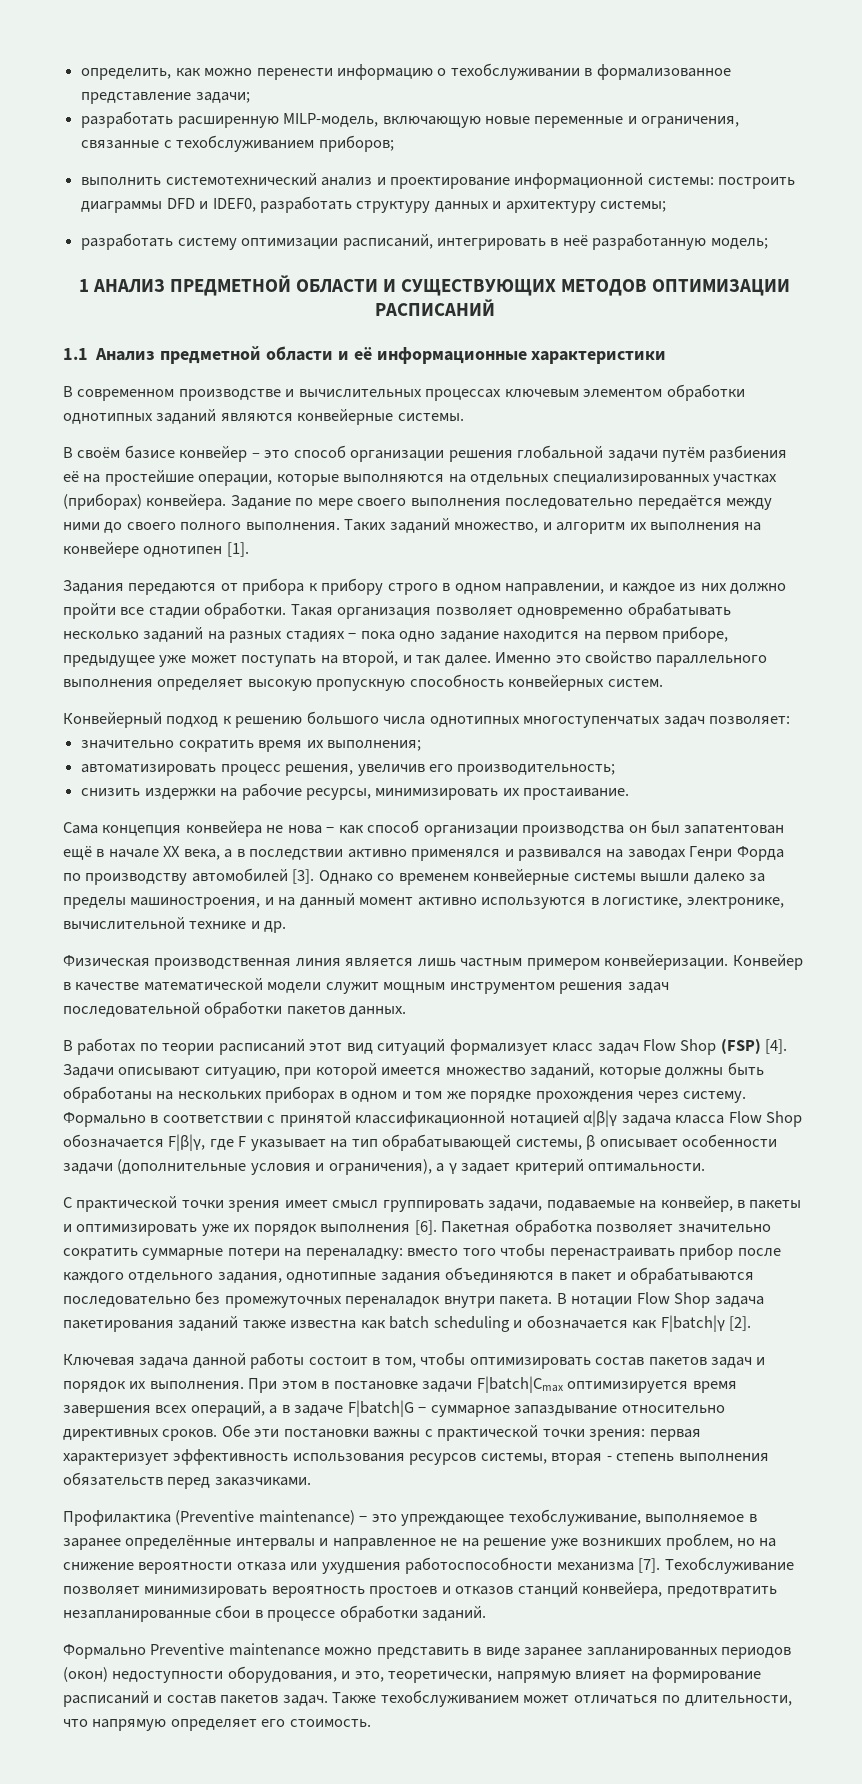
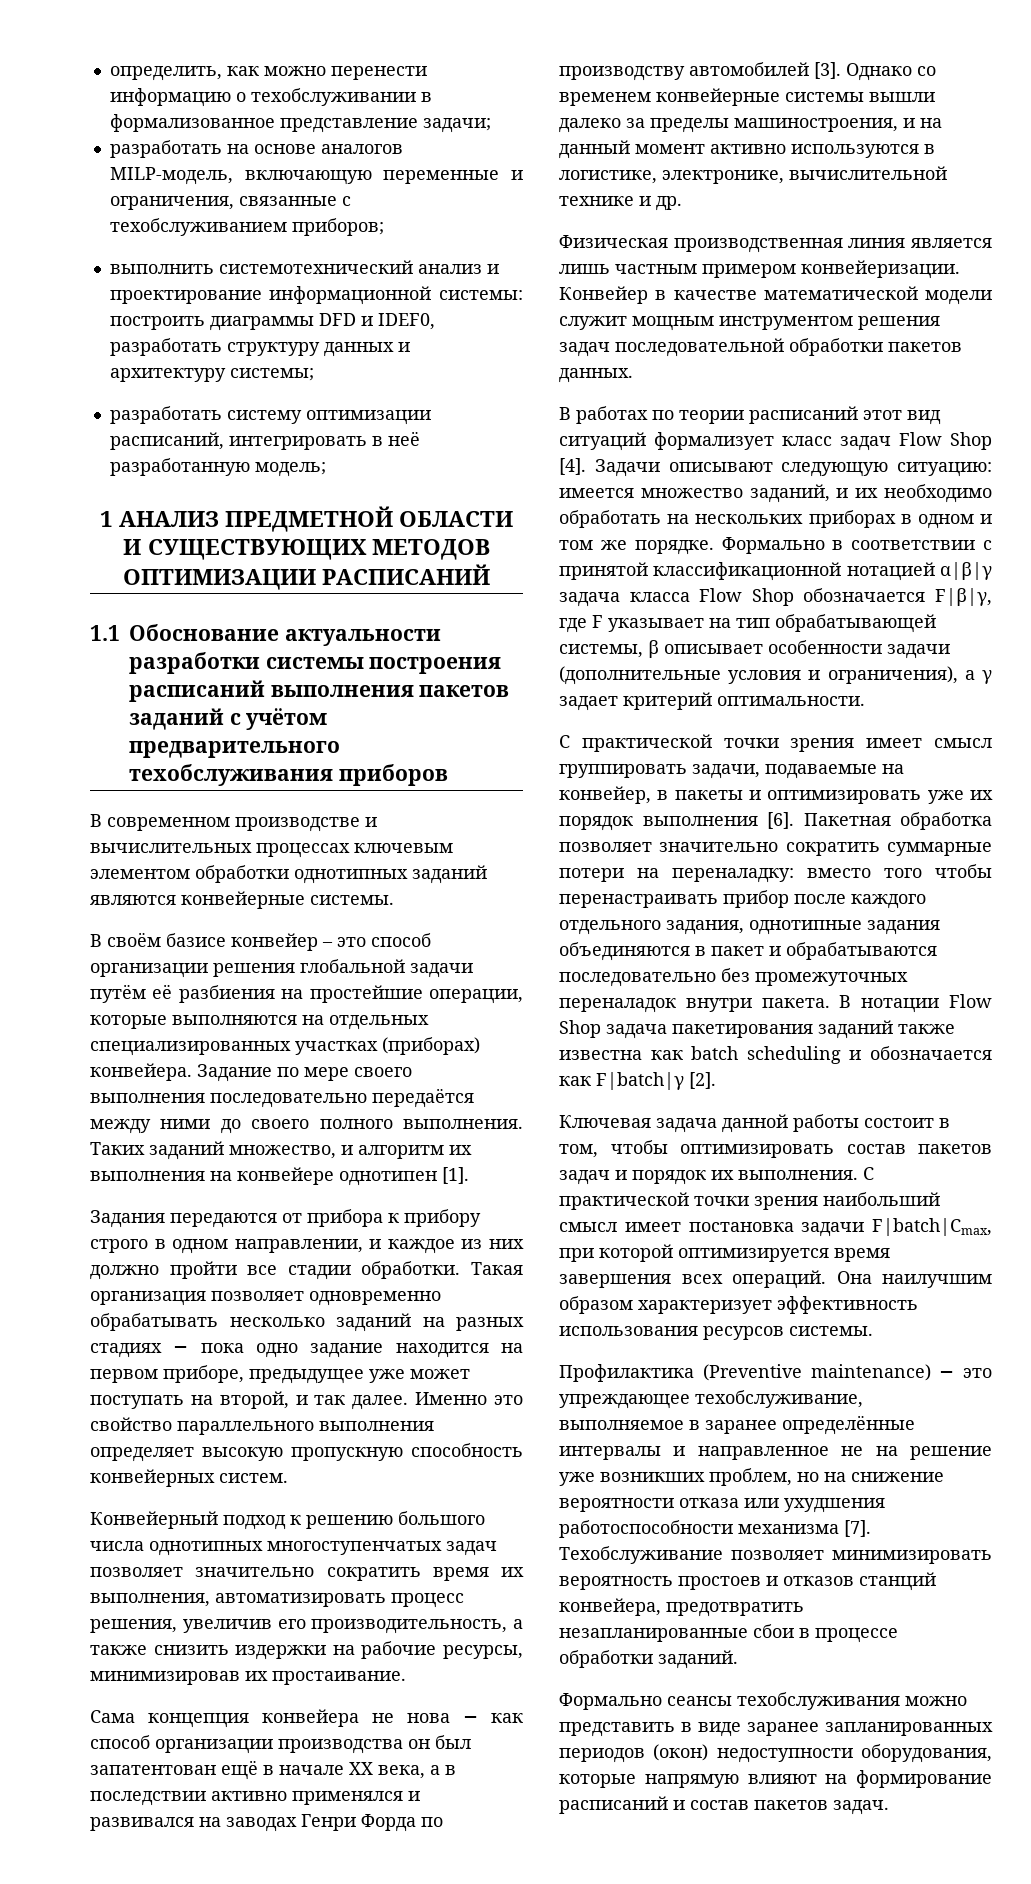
[177,116,279,128] расширенную -> [226,144,403,154] на основе аналогов
[484,116,530,124] новые -> (372, 177) none
[95,346,667,364] Анализ предметной области и её информационные характеристики -> [129,624,441,646] [129,652,502,674] [129,680,510,702] [129,708,328,730] [129,741,340,758] [129,764,448,786] Обоснование актуальности разработки системы построения расписаний выполнения пакетов заданий с учётом предварительного техобслуживания приборов
[709,445,788,462] [63,471,79,482] разбиения её -> [152,984,275,1003] её разбиения
[709,716,791,725] позволяет: // -> [90,1567,183,1577] позволяет
[326,740,421,751] выполнения; // -> [90,1593,210,1607] выполнения,
[457,764,616,776] производительность; // -> [311,1619,523,1634] [90,1645,147,1655] производительность, а также
[375,788,499,800] минимизировать -> [90,1671,240,1685] минимизировав
[720,1038,761,1054] (FSP) -> (992, 441) none
[204,1062,764,1079] [63,1086,152,1103] ситуацию, при которой имеется множество заданий, которые должны быть обработаны -> [781,462,992,477] [559,484,992,503] [559,510,661,528] следующую ситуацию: имеется множество заданий, и их необходимо обработать
[470,1091,747,1103] порядке прохождения через систему. -> [634,540,714,555] порядке.
[248,1376,737,1393] [63,1400,725,1417] [63,1424,701,1441] [63,1449,769,1465] [63,1472,311,1489] При этом в постановке задачи F|batch|Cmax оптимизируется время завершения всех операций, а в задаче F|batch|G − суммарное запаздывание относительно директивных сроков. Обе эти постановки важны с практической точки зрения: первая характеризует эффективность использования ресурсов системы, вторая - степень выполнения обязательств перед заказчиками. -> [863,1167,874,1180] [559,1192,940,1210] [559,1218,992,1237] [559,1244,890,1262] [559,1270,992,1289] [559,1296,918,1314] [559,1326,873,1340] С практической точки зрения наибольший смысл имеет постановка задачи F|batch|Cmax, при которой оптимизируется время завершения всех операций. Она наилучшим образом характеризует эффективность использования ресурсов системы.
[150,1643,320,1656] Preventive maintenance -> [667,1692,900,1710] сеансы техобслуживания
[341,1671,627,1683] и это, теоретически, напрямую влияет -> [559,1774,817,1788] которые напрямую влияют
[332,1690,792,1707] [63,1719,371,1731] Также техобслуживанием может отличаться по длительности, что напрямую определяет его стоимость. -> (889, 1807) none

